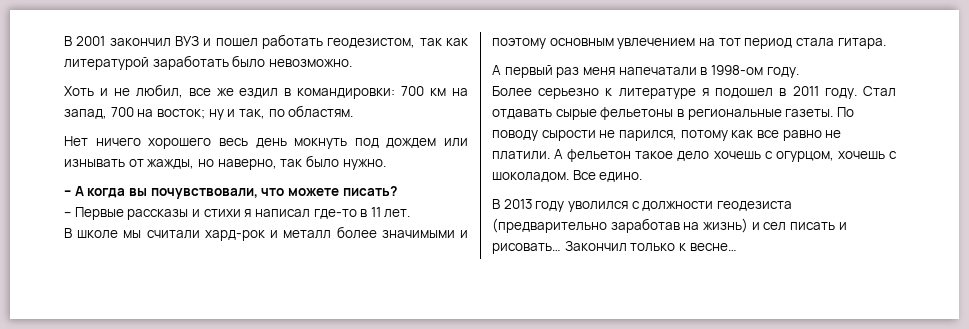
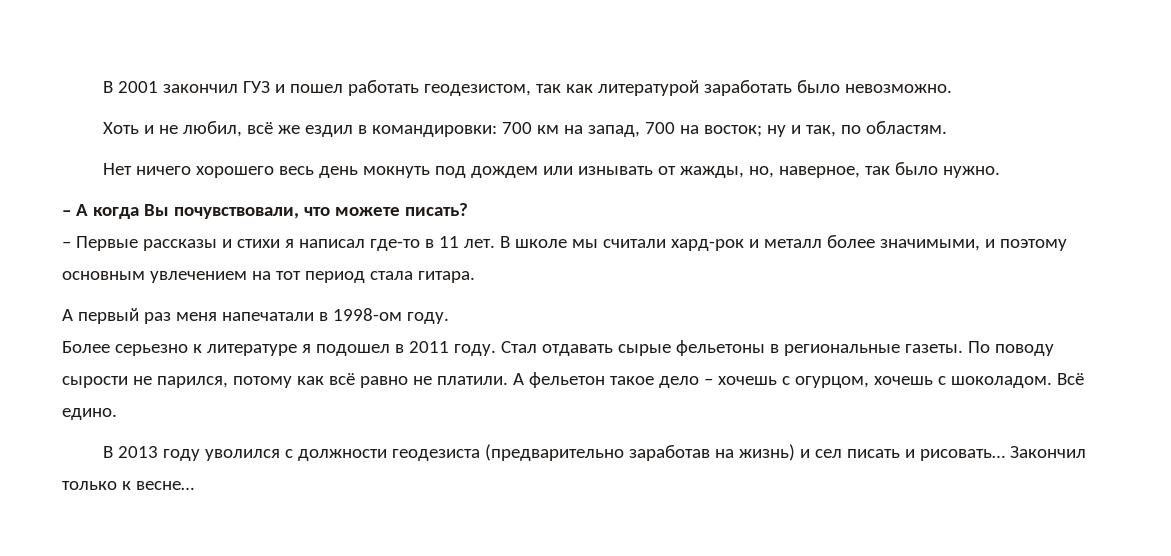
[175,36,199,46] ВУЗ -> [242,81,270,93] ГУЗ
[188,88,211,96] все -> [246,122,273,134] всё
[197,159,277,170] но наверно, -> [748,166,860,178] но, наверное,
[128,188,147,196] вы -> [143,204,169,216] Вы
(411, 213) // -> (495, 243) none
[381,230,455,238] значимыми -> [879,239,980,251] значимыми,
[756,130,779,138] все -> [328,373,355,385] всё
(710, 156) none -> [703,378,713,385] –
[572,170,596,180] Все -> [1056,373,1084,385] Всё

